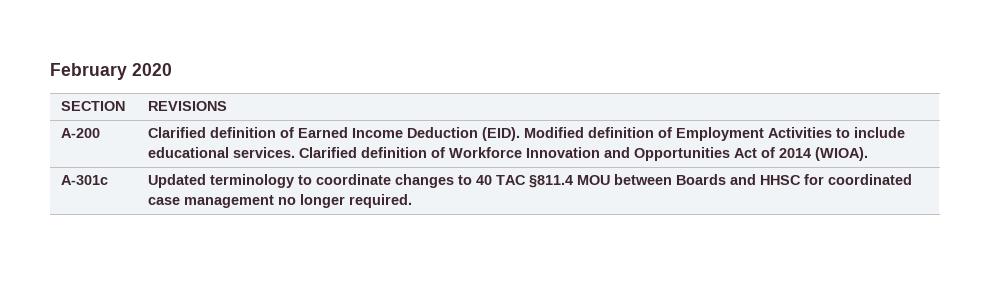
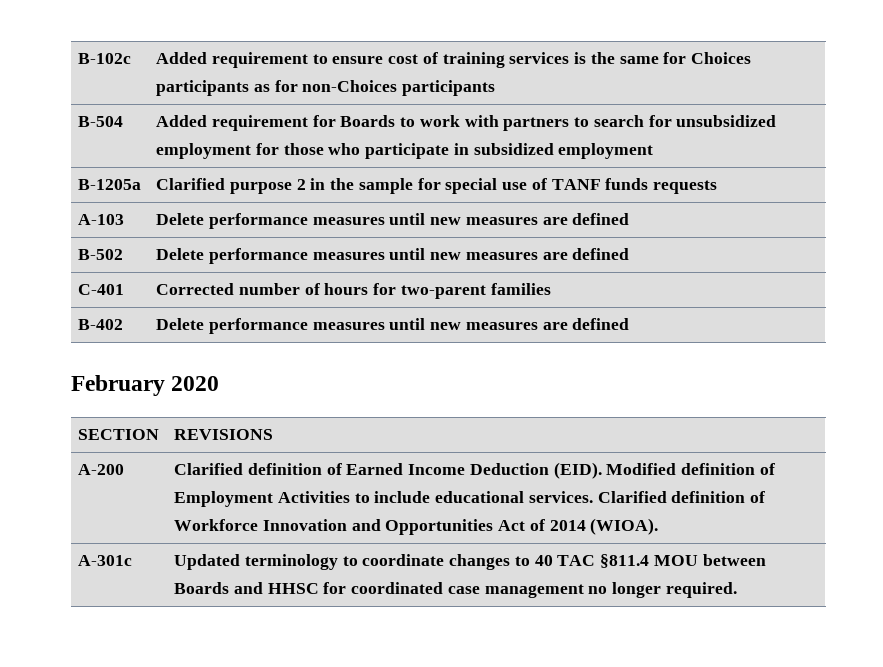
(50, 71) none -> [78,53,132,64] [156,52,751,68] [156,80,496,96] [78,116,124,127] [156,115,777,131] [156,143,654,159] [78,179,142,190] [156,178,717,194] [78,214,125,225] [156,213,630,229] [78,249,124,260] [156,248,630,264] [78,284,125,295] [156,283,551,299] [78,319,124,330] [156,318,630,334] B-102c | Added requirement to ensure cost of training services is the same for Choices participants as for non-Choices participants // B-504 | Added requirement for Boards to work with partners to search for unsubsidized employment for those who participate in subsidized employment // B-1205a | Clarified purpose 2 in the sample for special use of TANF funds requests // A-103 | Delete performance measures until new measures are defined // B-502 | Delete performance measures until new measures are defined // C-401 | Corrected number of hours for two-parent families // B-402 | Delete performance measures until new measures are defined //

